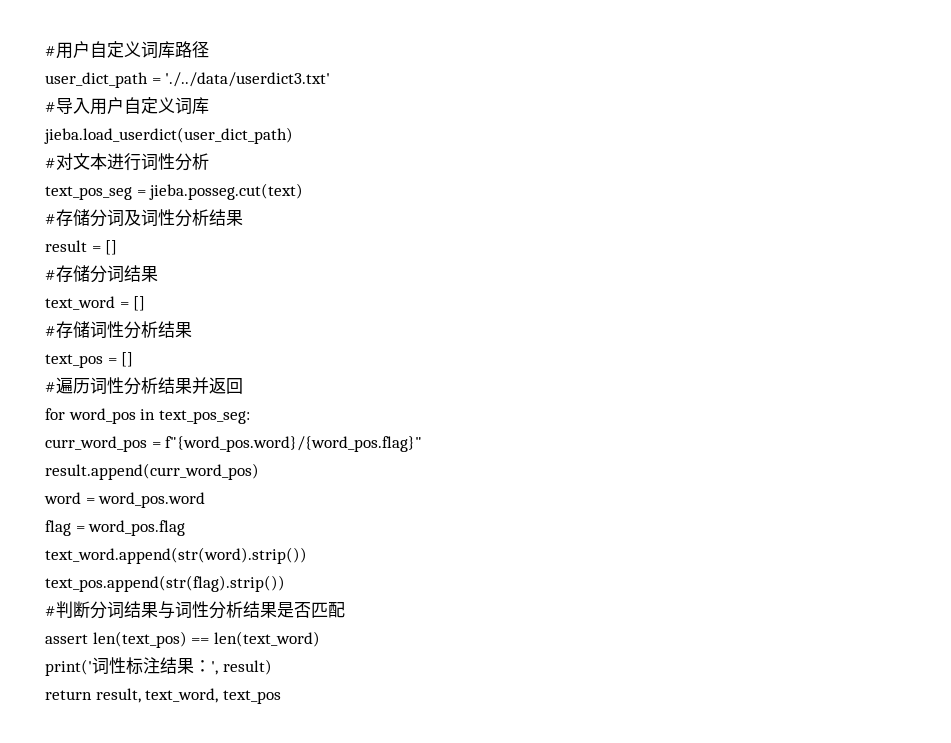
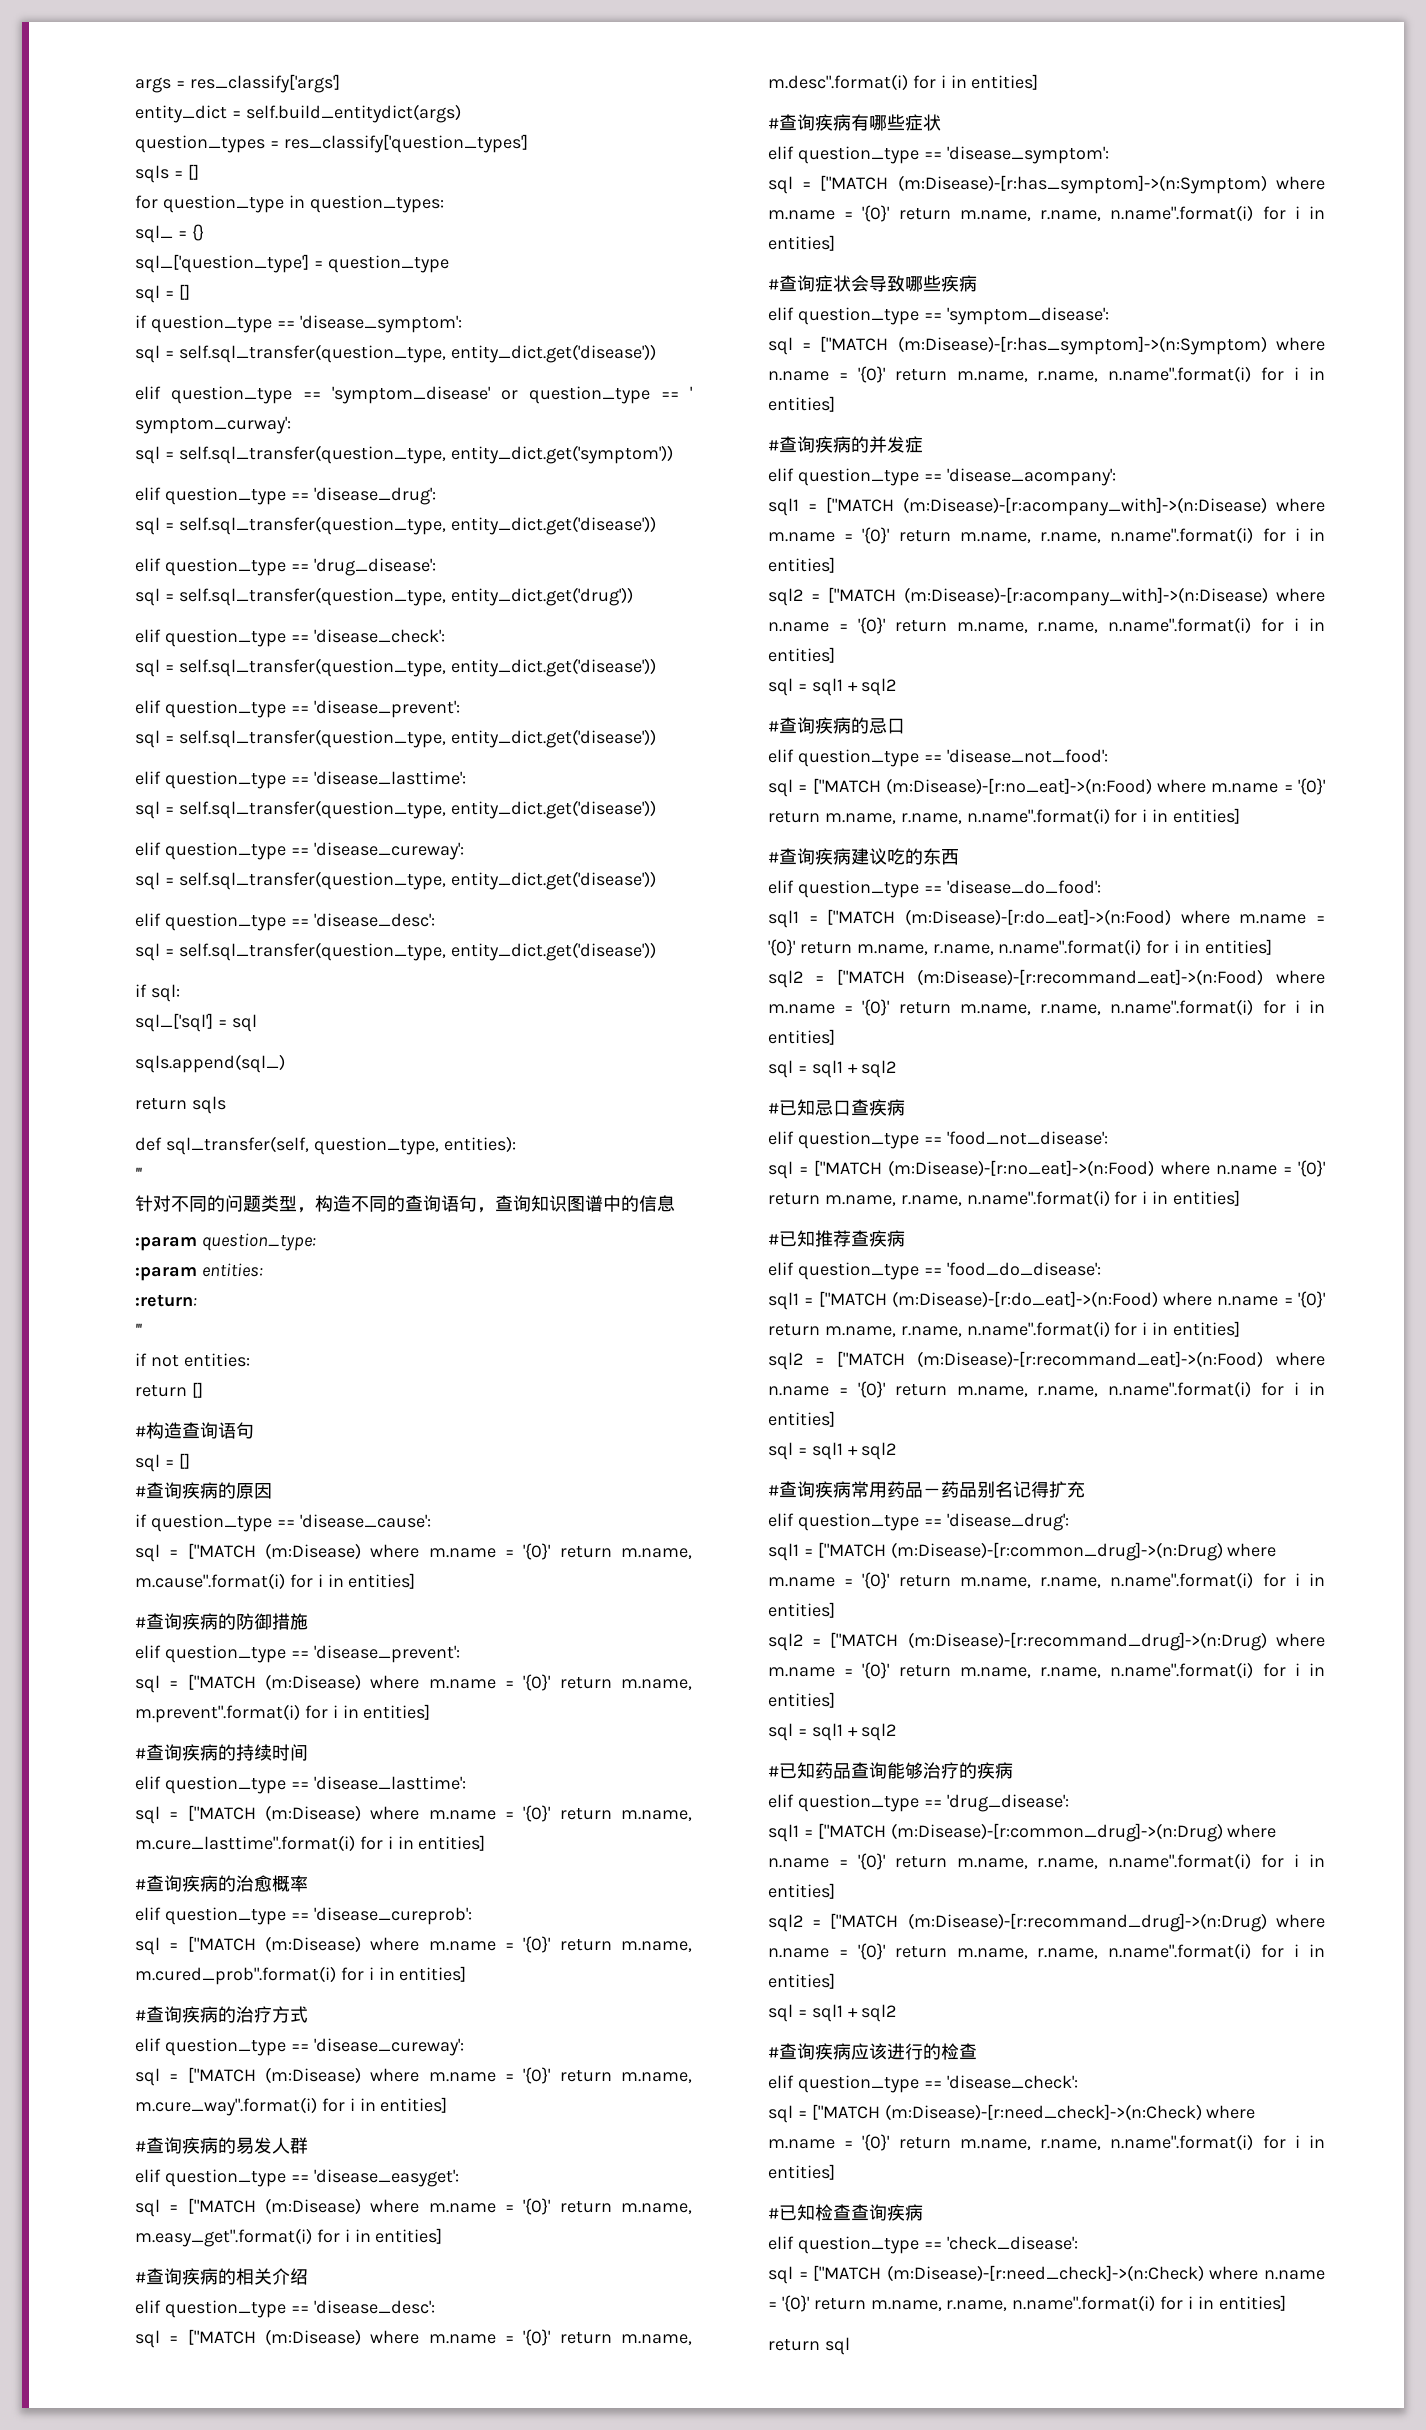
[45,41,210,59] [45,72,331,88] [45,97,210,115] [44,127,294,144] [45,153,210,171] [45,183,304,200] [45,209,244,227] [45,240,118,255] [45,265,159,283] [45,296,146,311] [45,321,193,339] [45,352,134,368] [45,377,244,395] [45,408,250,424] [45,436,423,452] [45,463,260,480] [44,492,206,508] [45,520,186,536] [45,547,308,564] [45,575,286,592] [45,601,346,619] [45,631,320,648] [45,657,272,676] [45,688,281,704] #用户自定义词库路径 // user_dict_path = './../data/userdict3.txt' // #导入用户自定义词库 // jieba.load_userdict(user_dict_path) // #对文本进行词性分析 // text_pos_seg = jieba.posseg.cut(text) // #存储分词及词性分析结果 // result = [] // #存储分词结果 // text_word = [] // #存储词性分析结果 // text_pos = [] // #遍历词性分析结果并返回 // for word_pos in text_pos_seg: // curr_word_pos = f"{word_pos.word}/{word_pos.flag}" // result.append(curr_word_pos) // word = word_pos.word // flag = word_pos.flag // text_word.append(str(word).strip()) // text_pos.append(str(flag).strip()) // #判断分词结果与词性分析结果是否匹配 // assert len(text_pos) == len(text_word) // print('词性标注结果：', result) // return result, text_word, text_pos -> [134,74,340,93] [134,104,461,123] [134,134,528,153] [134,164,199,183] [134,195,444,213] [134,224,204,243] [134,254,449,273] [134,284,190,303] [134,315,462,333] [134,344,656,363] [134,386,693,404] [134,416,291,434] [134,445,673,464] [134,487,436,505] [134,516,656,535] [134,558,436,576] [134,587,633,606] [134,629,445,647] [134,658,656,677] [134,700,460,718] [134,729,656,748] [134,771,466,789] [134,800,656,819] [134,842,464,860] [134,871,656,890] [134,913,435,931] [134,942,656,961] [134,984,180,1002] [134,1013,257,1032] [134,1054,285,1073] [134,1096,226,1114] [134,1136,516,1155] [134,1167,142,1180] [134,1195,675,1213] [134,1233,316,1251] [134,1263,263,1281] [134,1294,197,1307] [134,1323,142,1336] [134,1353,250,1367] [134,1382,203,1398] [134,1422,254,1439] [134,1453,190,1472] [134,1482,272,1499] [134,1514,431,1532] [134,1543,693,1562] [134,1573,416,1590] [134,1613,308,1630] [134,1645,460,1663] [134,1674,693,1693] [134,1704,431,1723] [134,1744,308,1761] [134,1776,466,1794] [134,1805,693,1824] [134,1835,486,1852] [134,1875,308,1892] [134,1907,472,1925] [134,1936,693,1955] [134,1966,467,1985] [134,2006,308,2023] [134,2038,464,2056] [134,2067,693,2086] [134,2097,448,2116] [134,2137,308,2154] [134,2169,459,2187] [134,2198,693,2217] [134,2228,443,2247] [134,2268,308,2285] [134,2300,435,2318] [134,2329,693,2348] [767,74,1039,91] [767,114,941,131] [767,146,1109,164] [767,175,1325,194] [767,205,1325,222] [767,235,835,251] [767,275,977,292] [767,307,1109,325] [767,336,1325,355] [767,366,1326,383] [767,396,835,412] [767,436,923,453] [767,468,1116,486] [767,497,1325,516] [767,527,1325,544] [767,557,835,573] [767,587,1325,606] [767,617,1326,634] [767,647,835,663] [767,678,897,696] [767,717,905,734] [767,749,1108,767] [767,778,1325,797] [767,808,1240,825] [767,848,959,865] [767,880,1101,898] [767,909,1325,928] [767,939,1272,956] [767,969,1325,988] [767,999,1325,1016] [767,1029,835,1045] [767,1060,897,1078] [767,1099,905,1116] [767,1131,1108,1149] [767,1160,1325,1179] [767,1190,1240,1207] [767,1230,905,1247] [767,1262,1101,1280] [767,1291,1325,1310] [767,1321,1240,1338] [767,1351,1325,1370] [767,1381,1326,1398] [767,1411,835,1427] [767,1442,897,1460] [767,1481,1085,1498] [767,1513,1069,1531] [767,1542,1277,1561] [767,1572,1325,1589] [767,1602,835,1618] [767,1632,1325,1651] [767,1662,1325,1679] [767,1692,835,1708] [767,1723,897,1741] [767,1762,1013,1779] [767,1794,1069,1812] [767,1823,1277,1842] [767,1853,1326,1870] [767,1883,835,1899] [767,1913,1325,1932] [767,1943,1326,1960] [767,1973,835,1989] [767,2004,897,2022] [767,2043,977,2060] [767,2075,1078,2093] [767,2104,1256,2123] [767,2134,1325,2151] [767,2164,835,2180] [767,2204,923,2221] [767,2236,1078,2254] [767,2265,1325,2284] [767,2295,1286,2312] [767,2337,850,2355] args = res_classify['args'] // entity_dict = self.build_entitydict(args) // question_types = res_classify['question_types'] // sqls = [] // for question_type in question_types: // sql_ = {} // sql_['question_type'] = question_type // sql = [] // if question_type == 'disease_symptom': // sql = self.sql_transfer(question_type, entity_dict.get('disease')) // elif question_type == 'symptom_disease' or question_type == ' symptom_curway': // sql = self.sql_transfer(question_type, entity_dict.get('symptom')) // elif question_type == 'disease_drug': // sql = self.sql_transfer(question_type, entity_dict.get('disease')) // elif question_type == 'drug_disease': // sql = self.sql_transfer(question_type, entity_dict.get('drug')) // elif question_type == 'disease_check': // sql = self.sql_transfer(question_type, entity_dict.get('disease')) // elif question_type == 'disease_prevent': // sql = self.sql_transfer(question_type, entity_dict.get('disease')) // elif question_type == 'disease_lasttime': // sql = self.sql_transfer(question_type, entity_dict.get('disease')) // elif question_type == 'disease_cureway': // sql = self.sql_transfer(question_type, entity_dict.get('disease')) // elif question_type == 'disease_desc': // sql = self.sql_transfer(question_type, entity_dict.get('disease')) // if sql: // sql_['sql'] = sql // sqls.append(sql_) // return sqls // def sql_transfer(self, question_type, entities): // ''' // 针对不同的问题类型，构造不同的查询语句，查询知识图谱中的信息 // :param question_type: // :param entities: // :return: // ''' // if not entities: // return [] // #构造查询语句 // sql = [] // #查询疾病的原因 // if question_type == 'disease_cause': // sql = ["MATCH (m:Disease) where m.name = '{0}' return m.name, m.cause".format(i) for i in entities] // #查询疾病的防御措施 // elif question_type == 'disease_prevent': // sql = ["MATCH (m:Disease) where m.name = '{0}' return m.name, m.prevent".format(i) for i in entities] // #查询疾病的持续时间 // elif question_type == 'disease_lasttime': // sql = ["MATCH (m:Disease) where m.name = '{0}' return m.name, m.cure_lasttime".format(i) for i in entities] // #查询疾病的治愈概率 // elif question_type == 'disease_cureprob': // sql = ["MATCH (m:Disease) where m.name = '{0}' return m.name, m.cured_prob".format(i) for i in entities] // #查询疾病的治疗方式 // elif question_type == 'disease_cureway': // sql = ["MATCH (m:Disease) where m.name = '{0}' return m.name, m.cure_way".format(i) for i in entities] // #查询疾病的易发人群 // elif question_type == 'disease_easyget': // sql = ["MATCH (m:Disease) where m.name = '{0}' return m.name, m.easy_get".format(i) for i in entities] // #查询疾病的相关介绍 // elif question_type == 'disease_desc': // sql = ["MATCH (m:Disease) where m.name = '{0}' return m.name, m.desc".format(i) for i in entities] // #查询疾病有哪些症状 // elif question_type == 'disease_symptom': // sql = ["MATCH (m:Disease)-[r:has_symptom]->(n:Symptom) where m.name = '{0}' return m.name, r.name, n.name".format(i) for i in entities] // #查询症状会导致哪些疾病 // elif question_type == 'symptom_disease': // sql = ["MATCH (m:Disease)-[r:has_symptom]->(n:Symptom) where n.name = '{0}' return m.name, r.name, n.name".format(i) for i in entities] // #查询疾病的并发症 // elif question_type == 'disease_acompany': // sql1 = ["MATCH (m:Disease)-[r:acompany_with]->(n:Disease) where m.name = '{0}' return m.name, r.name, n.name".format(i) for i in entities] // sql2 = ["MATCH (m:Disease)-[r:acompany_with]->(n:Disease) where n.name = '{0}' return m.name, r.name, n.name".format(i) for i in entities] // sql = sql1 + sql2 // #查询疾病的忌口 // elif question_type == 'disease_not_food': // sql = ["MATCH (m:Disease)-[r:no_eat]->(n:Food) where m.name = '{0}' return m.name, r.name, n.name".format(i) for i in entities] // #查询疾病建议吃的东西 // elif question_type == 'disease_do_food': // sql1 = ["MATCH (m:Disease)-[r:do_eat]->(n:Food) where m.name = '{0}' return m.name, r.name, n.name".format(i) for i in entities] // sql2 = ["MATCH (m:Disease)-[r:recommand_eat]->(n:Food) where m.name = '{0}' return m.name, r.name, n.name".format(i) for i in entities] // sql = sql1 + sql2 // #已知忌口查疾病 // elif question_type == 'food_not_disease': // sql = ["MATCH (m:Disease)-[r:no_eat]->(n:Food) where n.name = '{0}' return m.name, r.name, n.name".format(i) for i in entities] // #已知推荐查疾病 // elif question_type == 'food_do_disease': // sql1 = ["MATCH (m:Disease)-[r:do_eat]->(n:Food) where n.name = '{0}' return m.name, r.name, n.name".format(i) for i in entities] // sql2 = ["MATCH (m:Disease)-[r:recommand_eat]->(n:Food) where n.name = '{0}' return m.name, r.name, n.name".format(i) for i in entities] // sql = sql1 + sql2 // #查询疾病常用药品－药品别名记得扩充 // elif question_type == 'disease_drug': // sql1 = ["MATCH (m:Disease)-[r:common_drug]->(n:Drug) where m.name = '{0}' return m.name, r.name, n.name".format(i) for i in entities] // sql2 = ["MATCH (m:Disease)-[r:recommand_drug]->(n:Drug) where m.name = '{0}' return m.name, r.name, n.name".format(i) for i in entities] // sql = sql1 + sql2 // #已知药品查询能够治疗的疾病 // elif question_type == 'drug_disease': // sql1 = ["MATCH (m:Disease)-[r:common_drug]->(n:Drug) where n.name = '{0}' return m.name, r.name, n.name".format(i) for i in entities] // sql2 = ["MATCH (m:Disease)-[r:recommand_drug]->(n:Drug) where n.name = '{0}' return m.name, r.name, n.name".format(i) for i in entities] // sql = sql1 + sql2 // #查询疾病应该进行的检查 // elif question_type == 'disease_check': // sql = ["MATCH (m:Disease)-[r:need_check]->(n:Check) where m.name = '{0}' return m.name, r.name, n.name".format(i) for i in entities] // #已知检查查询疾病 // elif question_type == 'check_disease': // sql = ["MATCH (m:Disease)-[r:need_check]->(n:Check) where n.name = '{0}' return m.name, r.name, n.name".format(i) for i in entities] // return sql

